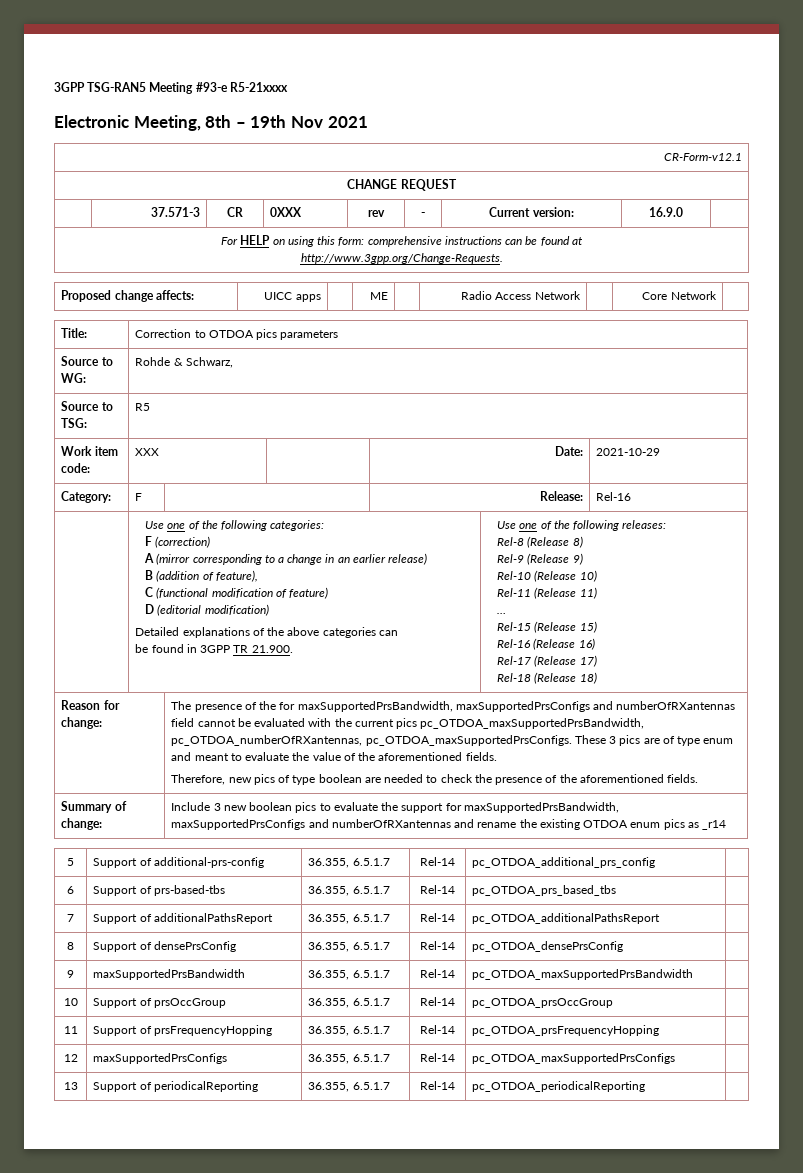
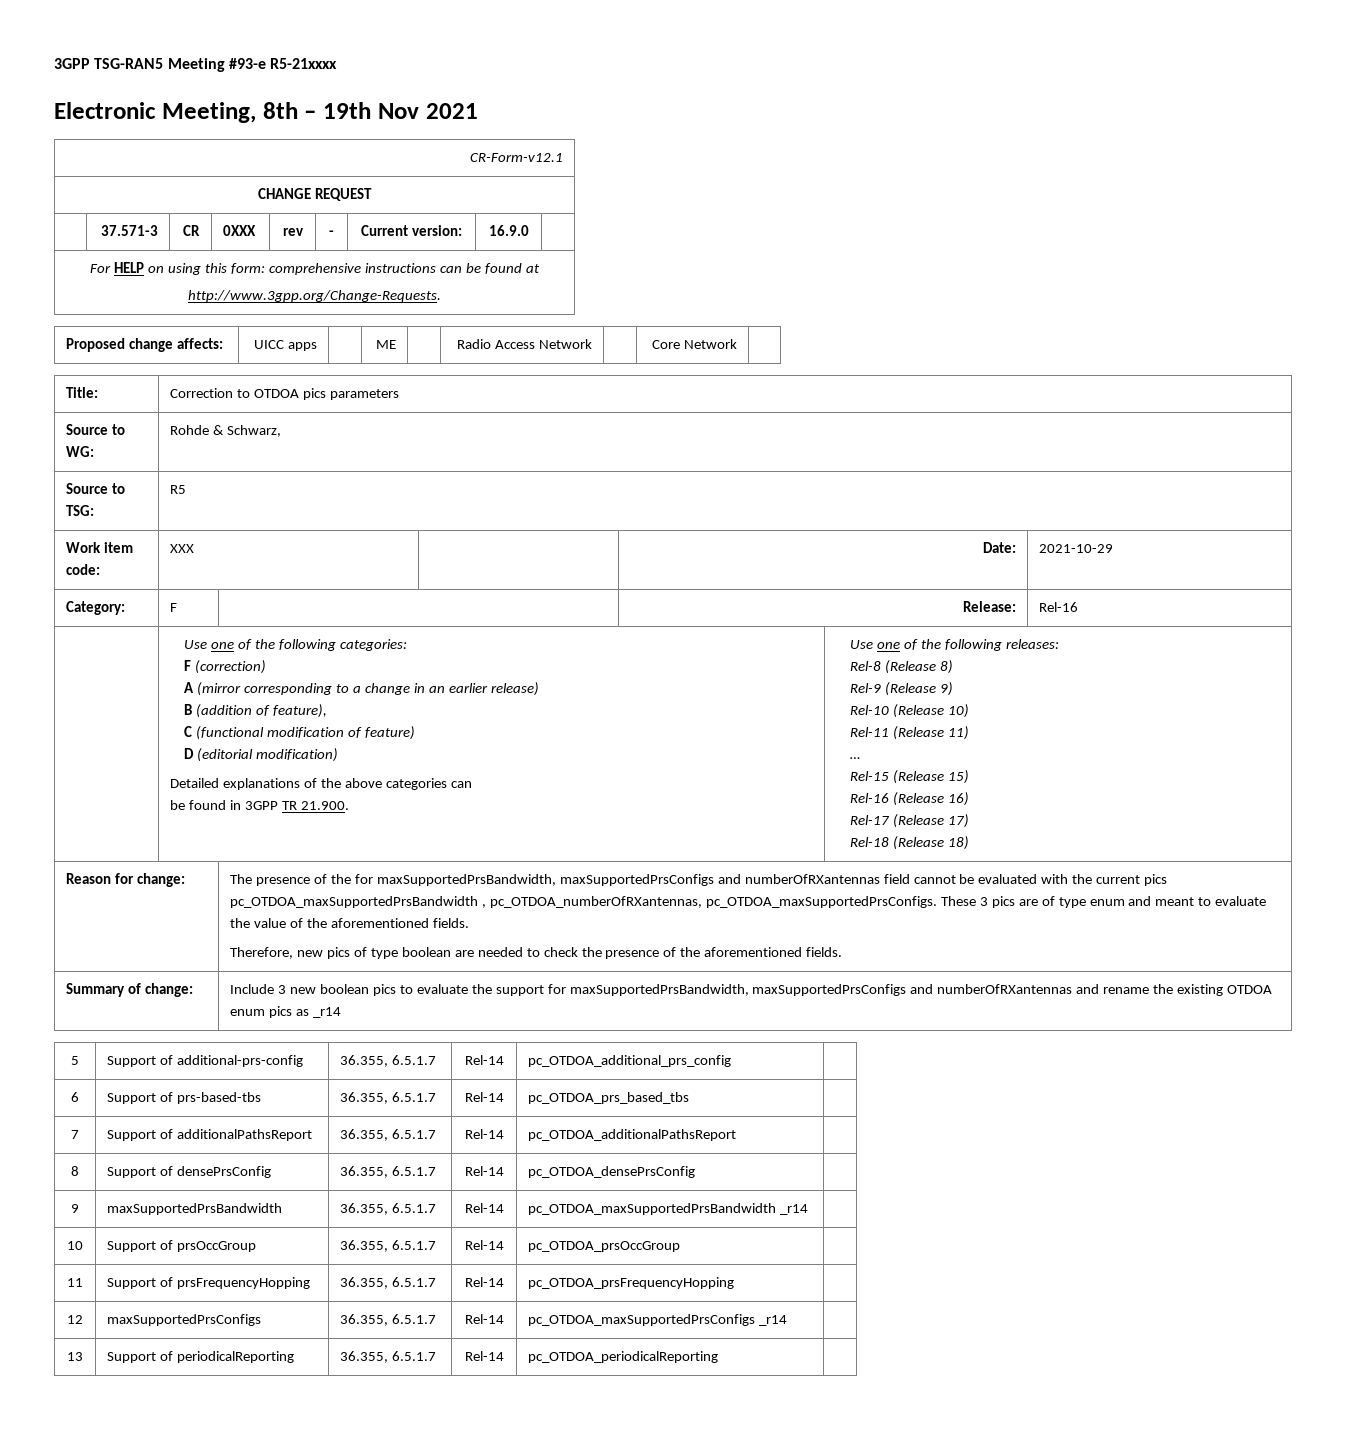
[420,718,645,729] pc_OTDOA_maxSupportedPrsBandwidth, -> [230,896,487,908] pc_OTDOA_maxSupportedPrsBandwidth ,
(694, 974) none -> [780,1204,809,1215] _r14
(676, 1058) none -> [759,1315,788,1326] _r14

